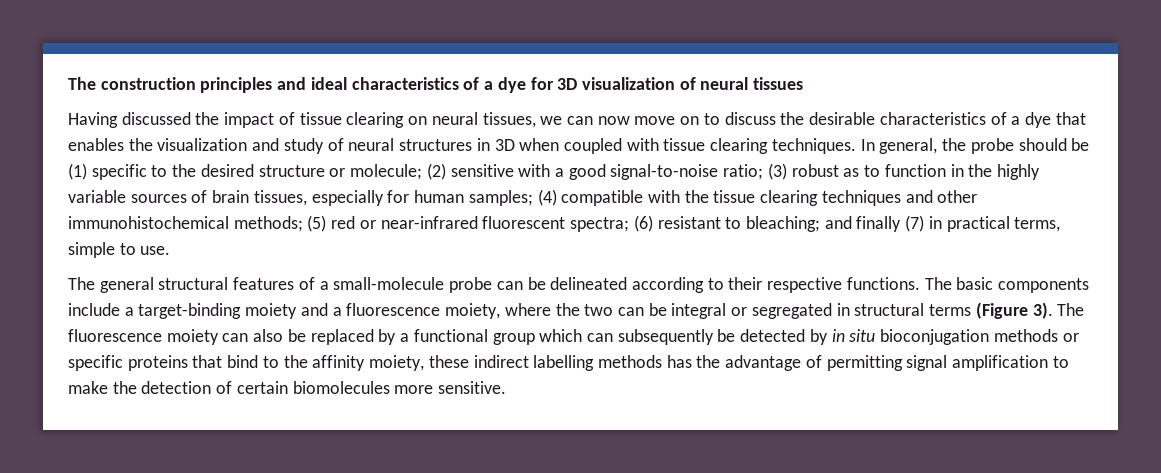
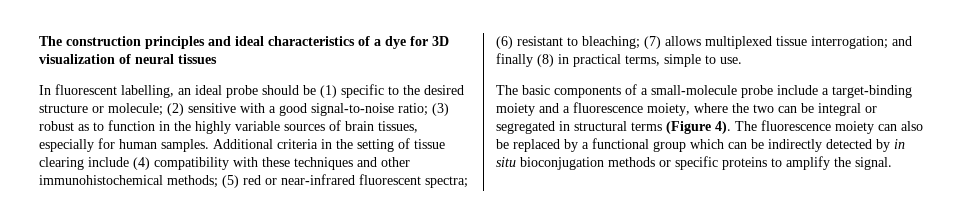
[68,112,1086,128] [68,138,967,154] Having discussed the impact of tissue clearing on neural tissues, we can now move on to discuss the desirable characteristics of a dye that enables the visualization and study of neural structures in 3D when coupled with tissue clearing techniques. In general, the -> [39,84,222,98] In fluorescent labelling, an ideal
[468,189,819,206] samples; (4) compatible with the tissue clearing -> [161,138,445,152] [39,157,290,170] samples. Additional criteria in the setting of tissue clearing include (4) compatibility with these
(820, 224) none -> [644,36,888,49] (7) allows multiplexed tissue interrogation;
[905,215,925,232] (7) -> [537,54,554,67] (8)
[99,277,295,293] general structural features -> [522,85,621,98] basic components
[496,277,1090,293] can be delineated according to their respective functions. The basic components -> (773, 91) none
[1032,302,1053,319] 3). -> [715,121,731,134] 4).
[617,329,736,345] subsequently be -> [751,139,822,152] be indirectly
[192,355,1069,371] [68,381,507,394] that bind to the affinity moiety, these indirect labelling methods has the advantage of permitting signal amplification to make the detection of certain biomolecules more sensitive. -> [771,156,892,170] to amplify the signal.

